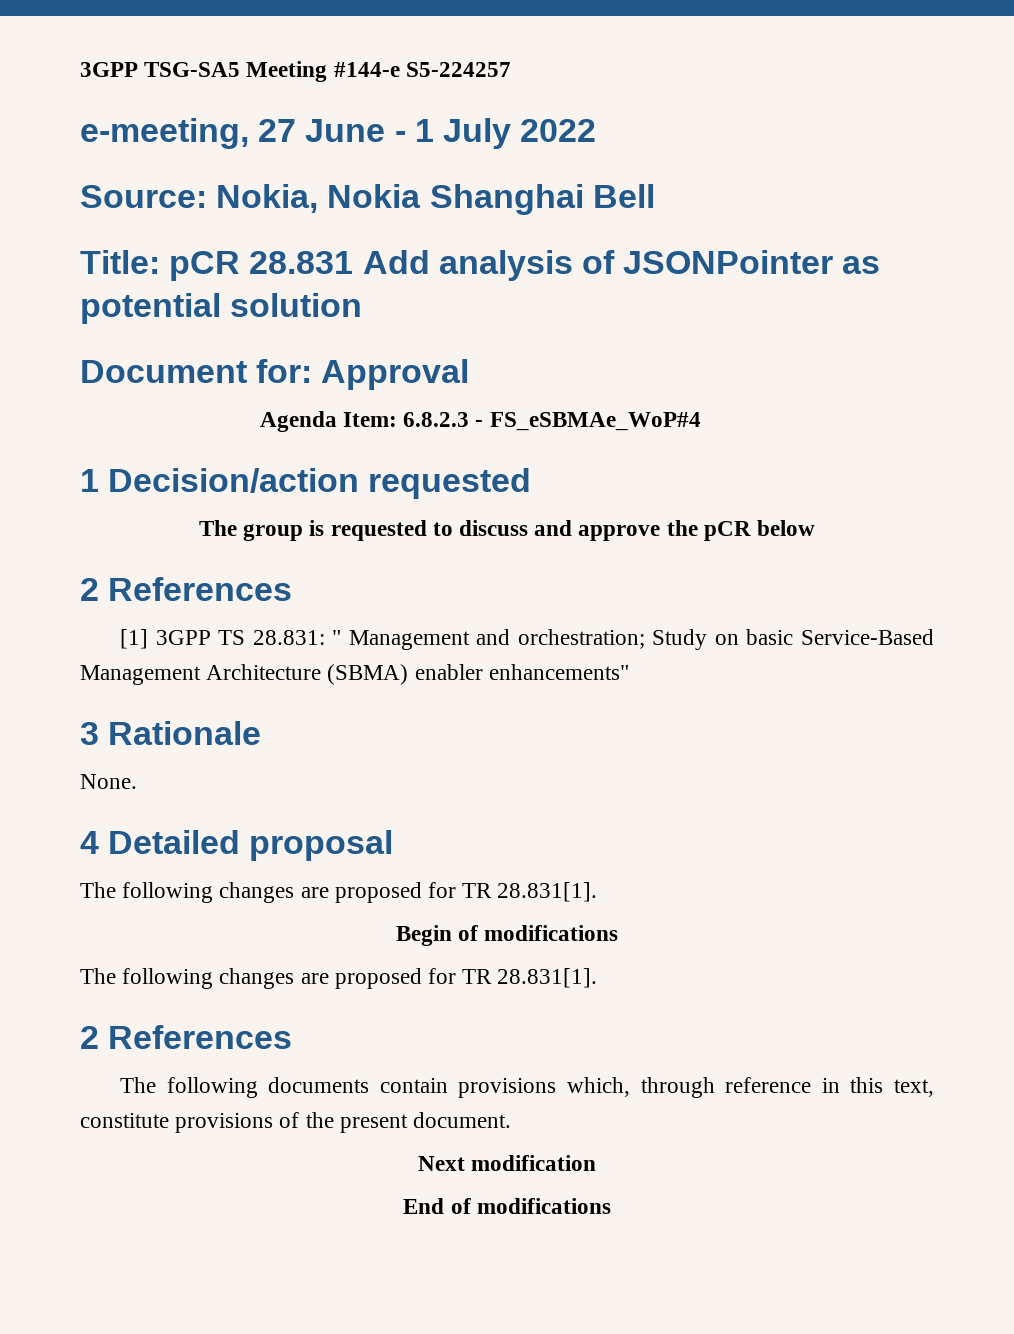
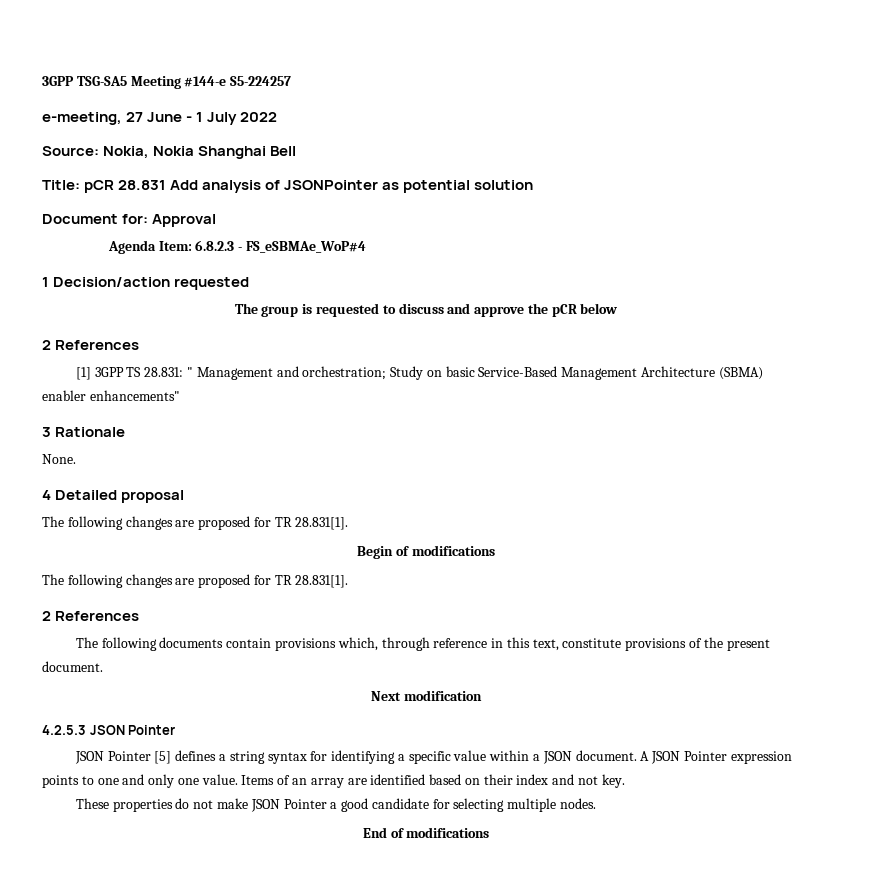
(597, 1163) none -> [42,725,176,735] [74,750,792,764] [42,774,625,788] [75,798,597,812] // 4.2.5.3 JSON Pointer // JSON Pointer [5] defines a string syntax for identifying a specific value within a JSON document. A JSON Pointer expression points to one and only one value. Items of an array are identified based on their index and not key. // These properties do not make JSON Pointer a good candidate for selecting multiple nodes.

